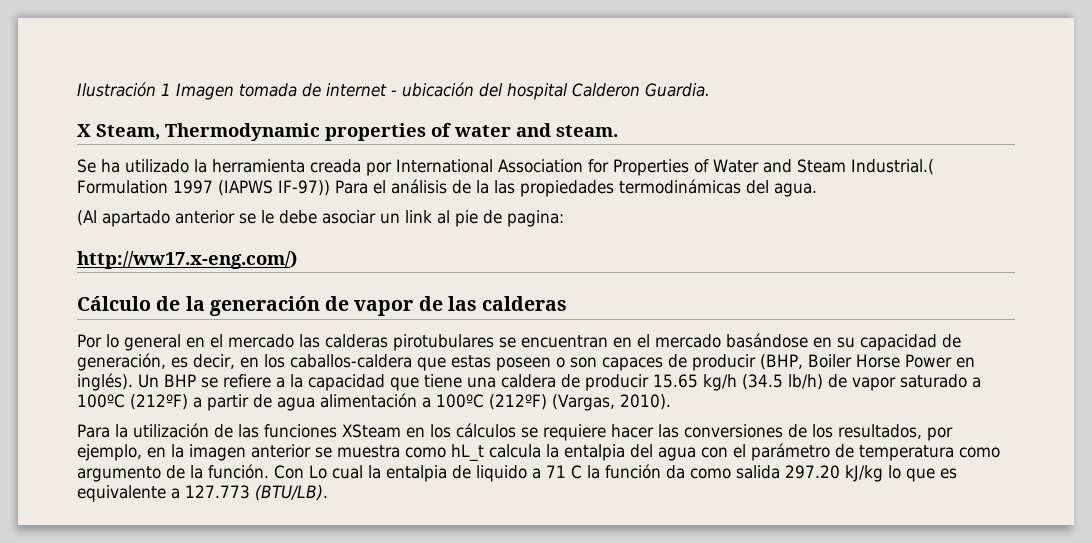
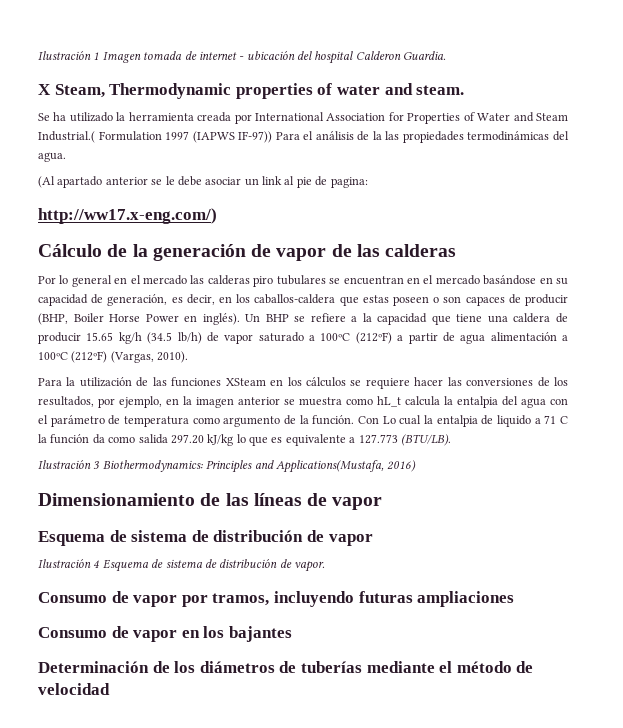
[393,334,494,351] pirotubulares -> [253,275,326,287] piro tubulares
(328, 493) none -> [38,460,417,473] [38,493,383,510] [38,530,373,546] [38,559,325,572] [38,591,515,607] [38,626,292,642] [38,661,534,673] [38,683,110,695] // Ilustración 3 Biothermodynamics: Principles and Applications(Mustafa, 2016) // Dimensionamiento de las líneas de vapor // Esquema de sistema de distribución de vapor // Ilustración 4 Esquema de sistema de distribución de vapor. // Consumo de vapor por tramos, incluyendo futuras ampliaciones // Consumo de vapor en los bajantes // Determinación de los diámetros de tuberías mediante el método de velocidad

